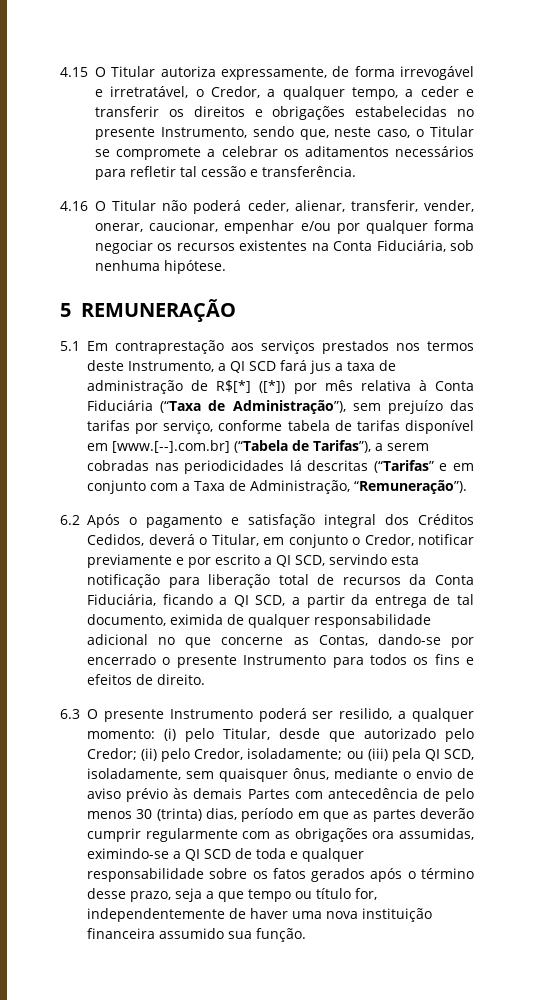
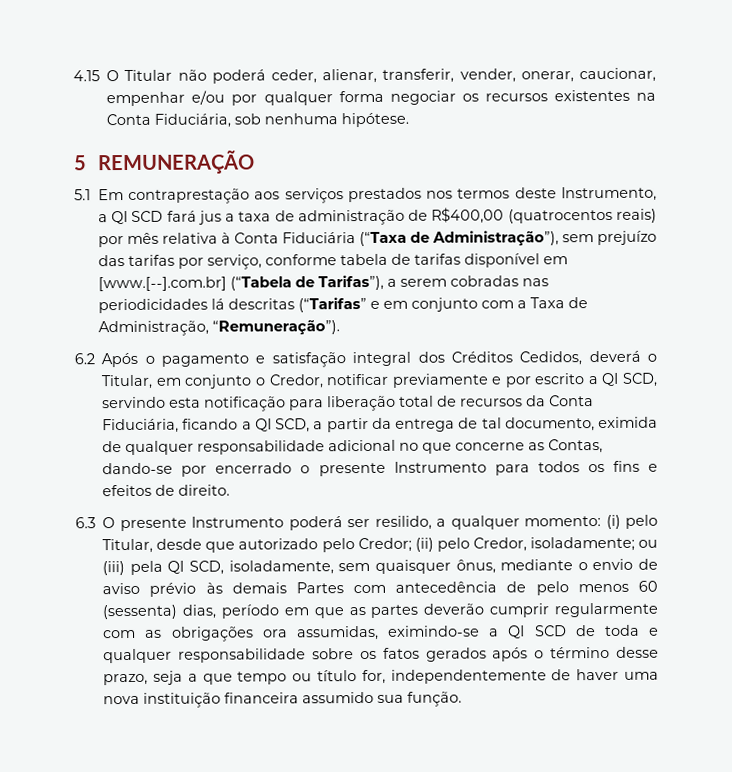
[160,66,474,80] [95,86,474,100] [95,106,474,120] [95,126,474,140] [95,146,474,160] [95,166,356,180] [60,200,157,211] autoriza expressamente, de forma irrevogável e irretratável, o Credor, a qualquer tempo, a ceder e transferir os direitos e obrigações estabelecidas no presente Instrumento, sendo que, neste caso, o Titular se compromete a celebrar os aditamentos necessários para refletir tal cessão e transferência. // 4.16 O Titular -> (173, 75) none
[216,380,286,393] R$[*] ([*]) -> [431,207,657,224] R$400,00 (quatrocentos reais)
[136,808,202,821] 30 (trinta) -> [638,580,658,592] [102,604,178,620] 60 (sessenta)

